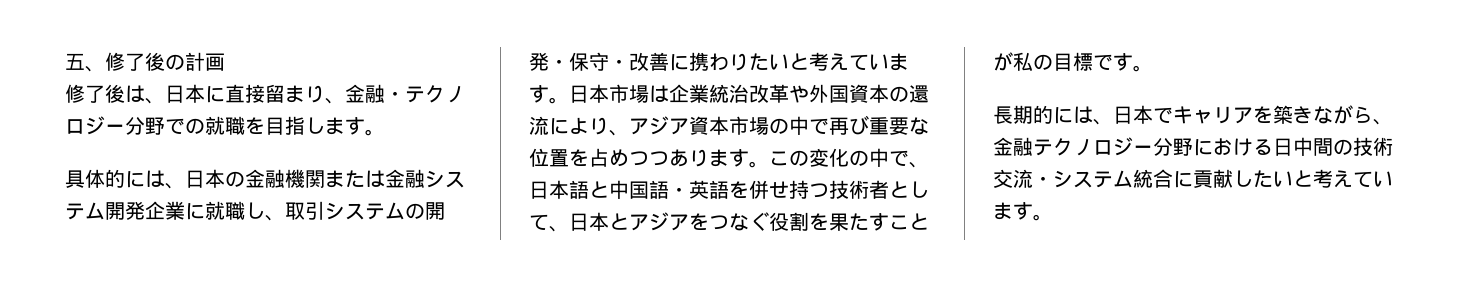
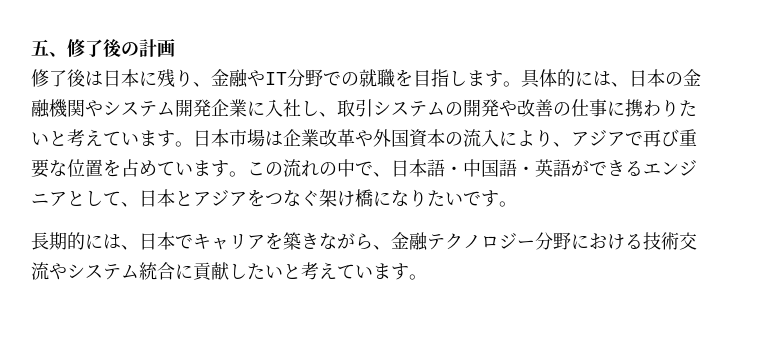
[145,84,465,104] [65,116,125,135] 、日本に直接留まり、金融・テクノロジー -> [103,69,287,88] 日本に残り、金融やIT
(385, 132) // -> (521, 84) none
[325,169,425,188] または金融 -> [85,100,103,117] や
[205,201,245,220] 就職 -> [265,99,301,117] 入社
[549,52,669,71] ・保守・改善 -> [499,99,607,117] や改善の仕事
[709,84,749,103] 統治 -> (319, 138) none
[909,85,929,103] [529,116,549,135] 還流 -> [463,129,499,147] 流入
[689,116,809,135] 資本市場の中 -> (625, 139) none
[629,149,709,167] つつあり -> [157,161,193,176] てい
[809,148,849,167] 変化 -> [283,159,319,177] 流れ
[589,181,609,198] と -> [445,166,463,175] ・
[729,180,889,199] を併せ持つ技術者 -> [571,160,697,176] [31,191,67,207] ができるエンジニア
[769,212,929,231] [993,52,1093,71] 役割を果たすことが私の目標 -> [319,189,463,207] 架け橋になりたい
[1273,137,1353,156] 日中間の -> (643, 241) none
[1033,176,1053,186] ・ -> [49,263,67,280] や

